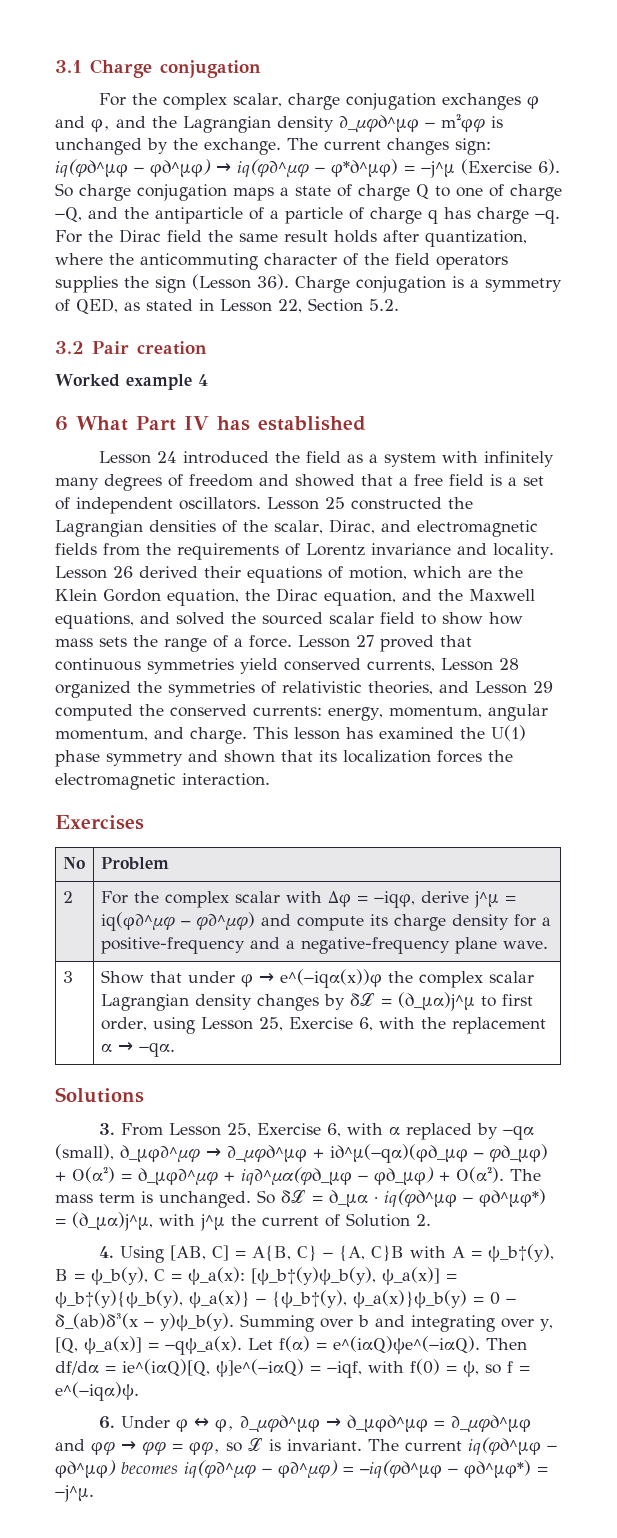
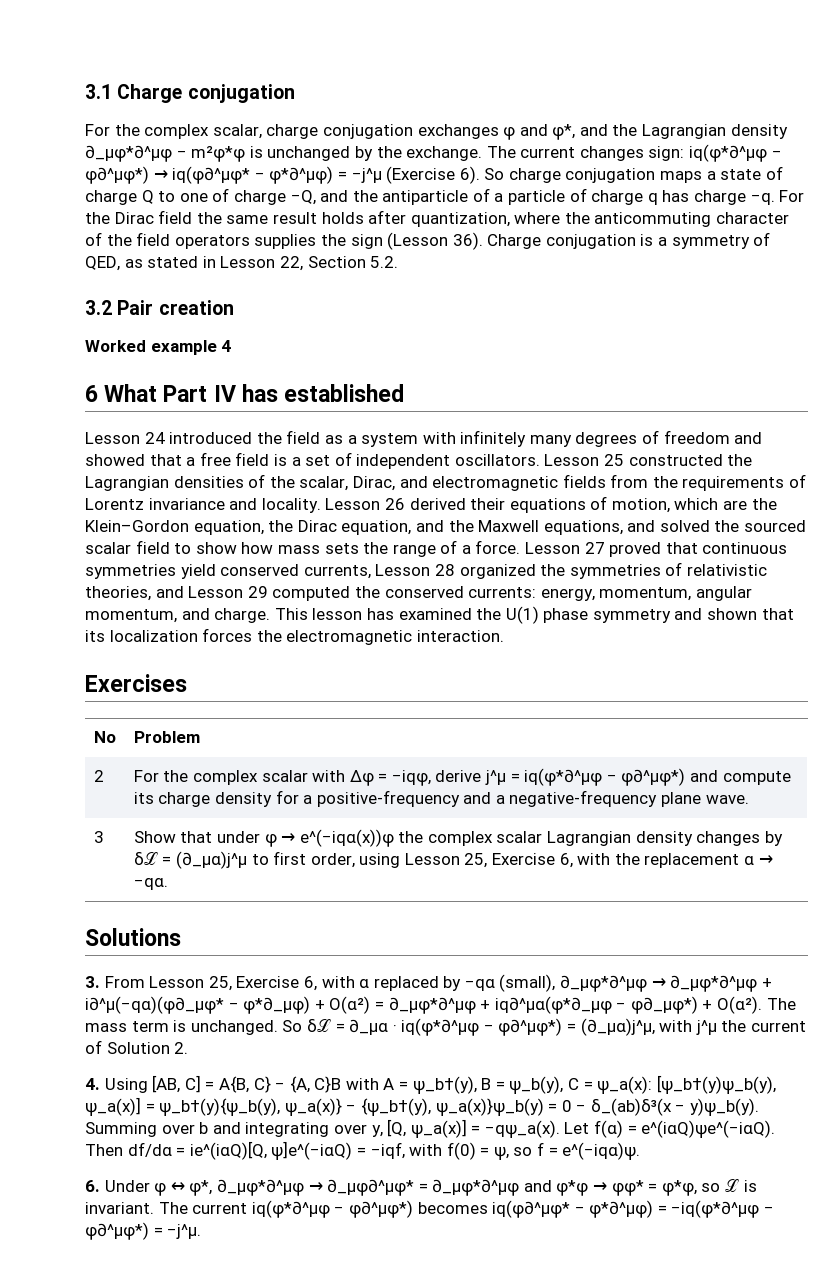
[91,119,110,132] φ, -> [552,124,576,140] φ*,
[339,113,485,132] ∂_μφ∂^μφ − m²φφ -> [85,145,246,162] ∂_μφ*∂^μφ − m²φ*φ
[55,159,309,177] iq(φ∂^μφ − φ∂^μφ) → iq(φ∂^μφ -> [689,144,782,162] [85,166,251,184] iq(φ*∂^μφ − φ∂^μφ*) → iq(φ∂^μφ*
[55,589,161,602] Klein Gordon -> [85,520,189,532] Klein–Gordon
[100,912,255,931] iq(φ∂^μφ − φ∂^μφ) -> [524,768,686,786] iq(φ*∂^μφ − φ∂^μφ*)
[120,1144,548,1163] [55,1166,434,1185] ∂_μφ∂^μφ → ∂_μφ∂^μφ + i∂^μ(−qα)(φ∂_μφ − φ∂_μφ) + O(α²) = ∂_μφ∂^μφ + iq∂^μα(φ∂_μφ − φ∂_μφ) -> [560,975,772,992] [85,996,698,1014] ∂_μφ*∂^μφ → ∂_μφ*∂^μφ + i∂^μ(−qα)(φ∂_μφ* − φ*∂_μφ) + O(α²) = ∂_μφ*∂^μφ + iq∂^μα(φ*∂_μφ − φ∂_μφ*)
[384,1189,457,1207] iq(φ∂^μφ -> [401,1018,480,1036] iq(φ*∂^μφ
[214,1415,531,1432] [55,1439,220,1455] φ, ∂_μφ∂^μφ → ∂_μφ∂^μφ = ∂_μφ∂^μφ and φφ → φφ = φφ, -> [189,1179,697,1196] φ*, ∂_μφ*∂^μφ → ∂_μφ∂^μφ* = ∂_μφ*∂^μφ and φ*φ → φφ* = φ*φ,
[468,1437,557,1455] [55,1460,442,1478] iq(φ∂^μφ − φ∂^μφ) becomes iq(φ∂^μφ − φ∂^μφ) = −iq(φ∂^μφ -> [251,1200,760,1218] iq(φ*∂^μφ − φ∂^μφ*) becomes iq(φ∂^μφ* − φ*∂^μφ) = −iq(φ*∂^μφ

